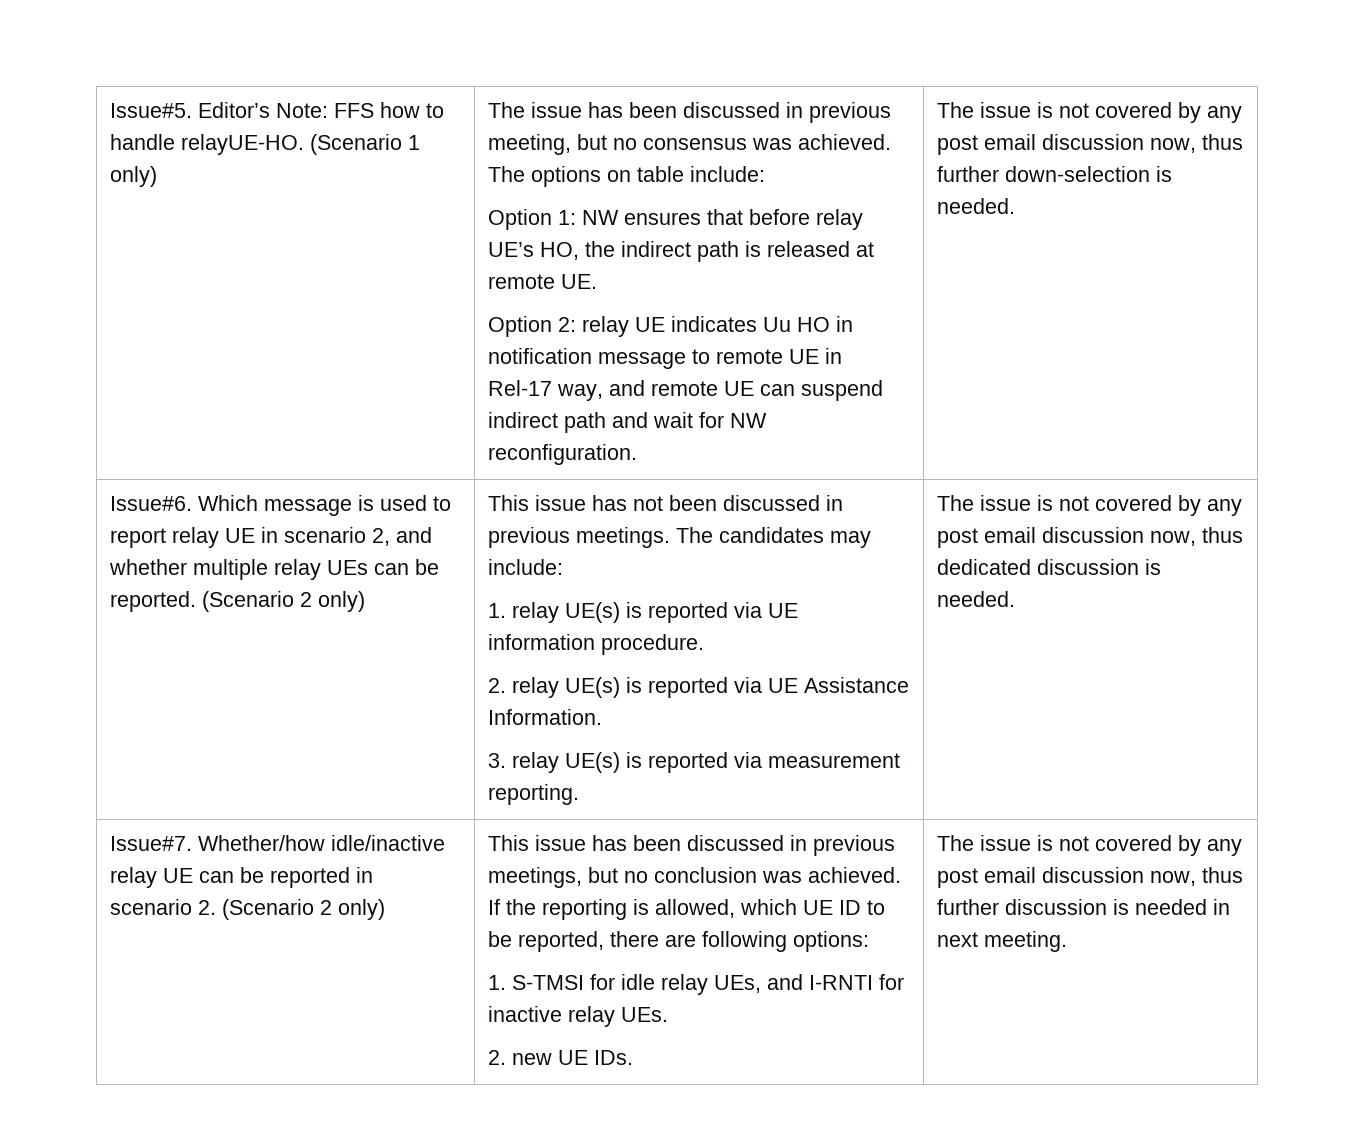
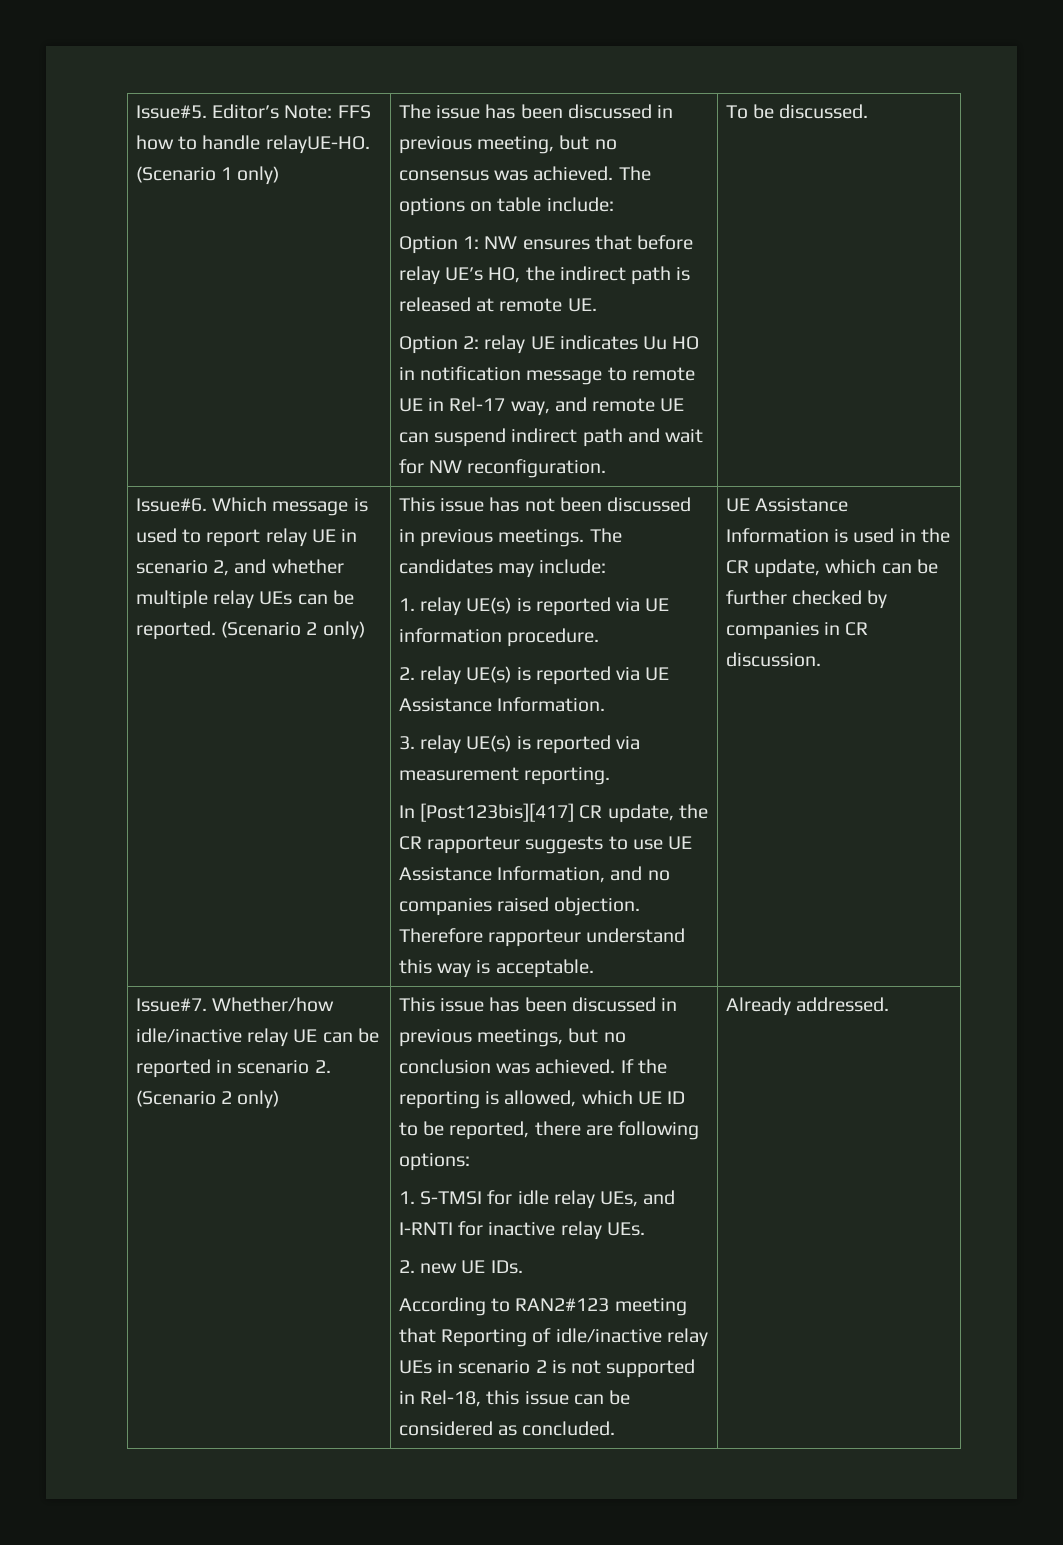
[937,102,1243,123] [937,134,1244,155] [937,166,1173,182] [937,198,1016,214] The issue is not covered by any post email discussion now, thus further down-selection is needed. -> [725,104,869,119] To be discussed.
[937,495,1243,516] [937,527,1244,548] [937,559,1162,575] [937,591,1016,607] | The issue is not covered by any post email discussion now, thus dedicated discussion is needed. -> [398,803,708,823] [398,836,693,854] [398,866,670,883] [398,897,641,916] [398,928,686,947] [398,959,594,978] [725,498,849,512] [725,528,950,543] [725,559,938,578] [725,590,888,609] [725,622,869,640] [725,652,821,667] // In [Post123bis][417] CR update, the CR rapporteur suggests to use UE Assistance Information, and no companies raised objection. Therefore rapporteur understand this way is acceptable. | UE Assistance Information is used in the CR update, which can be further checked by companies in CR discussion.
[937,835,1243,856] [937,867,1244,888] [937,899,1231,915] [937,931,1068,952] | The issue is not covered by any post email discussion now, thus further discussion is needed in next meeting. -> [398,1297,687,1316] [398,1328,708,1347] [398,1359,696,1378] [398,1390,631,1407] [398,1421,616,1436] [725,997,890,1016] // According to RAN2#123 meeting that Reporting of idle/inactive relay UEs in scenario 2 is not supported in Rel-18, this issue can be considered as concluded. | Already addressed.

